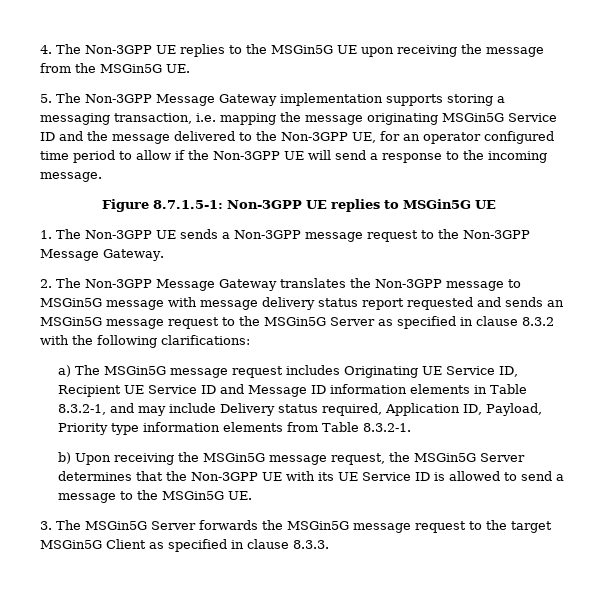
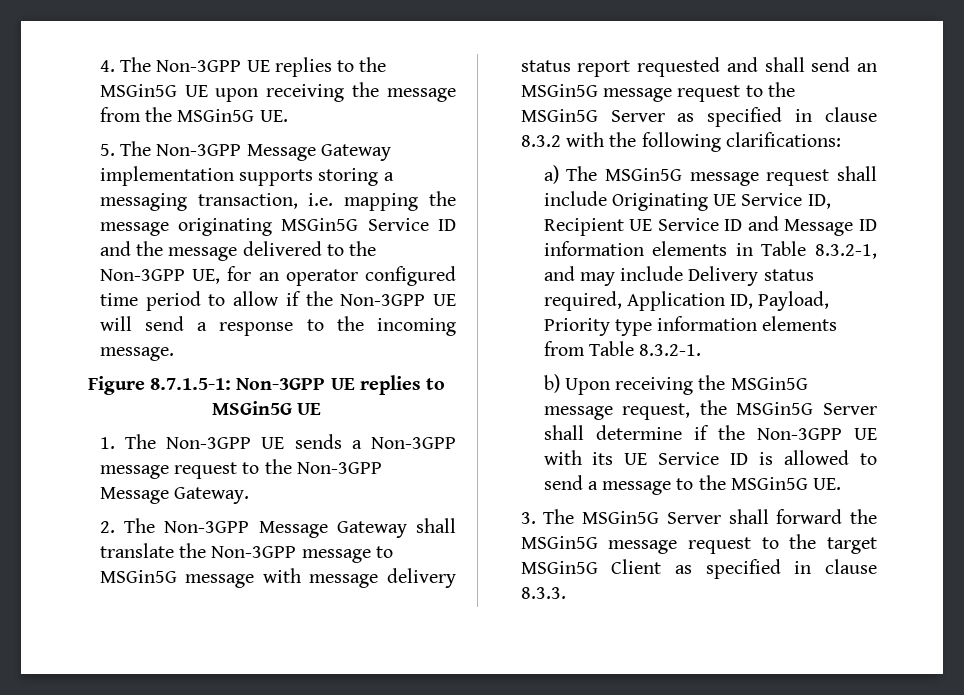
[280,278,347,288] translates -> [416,518,456,533] [99,543,174,558] shall translate
[505,297,544,307] sends -> [764,57,851,72] shall send
[285,365,340,375] includes -> [837,166,877,181] [543,191,607,206] shall include
[57,471,163,481] determines that -> [543,425,709,440] shall determine if
[199,520,259,530] forwards -> [728,509,843,524] shall forward

